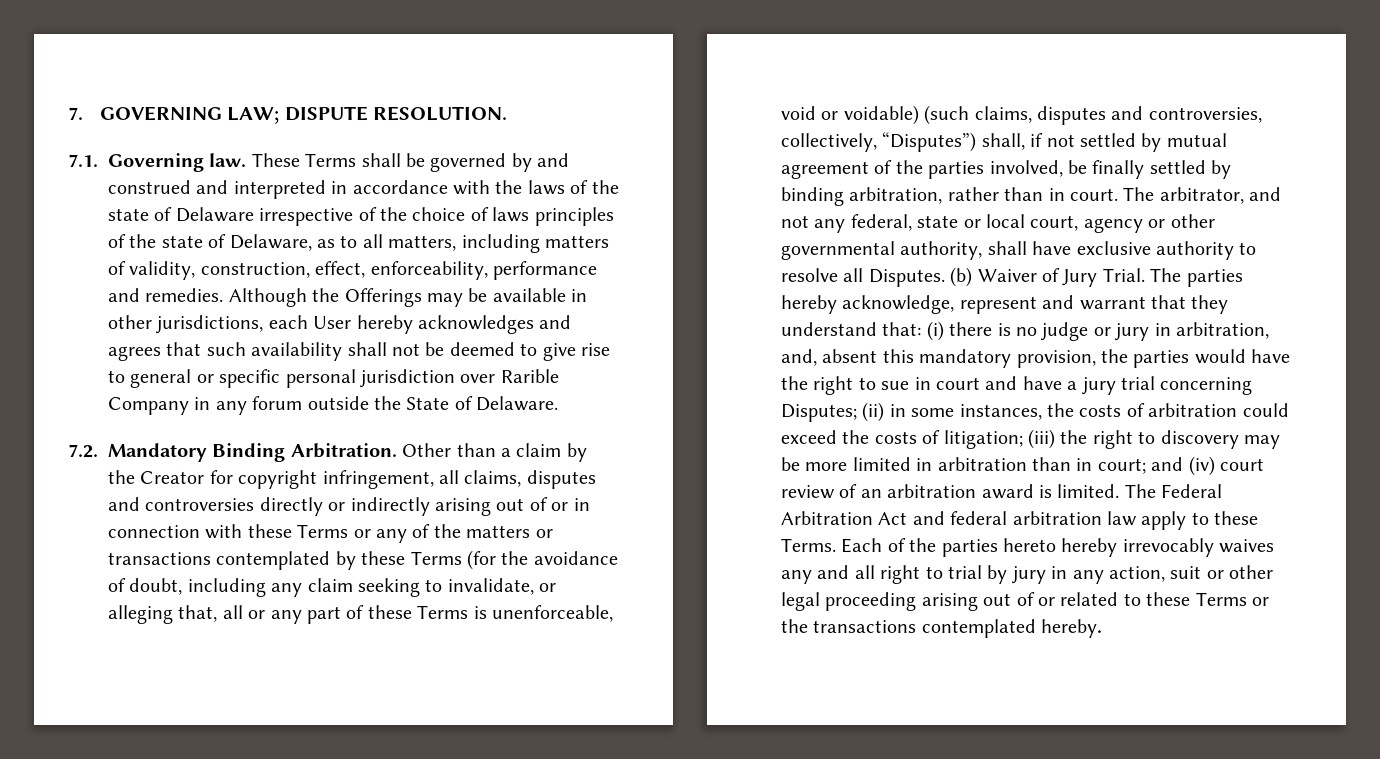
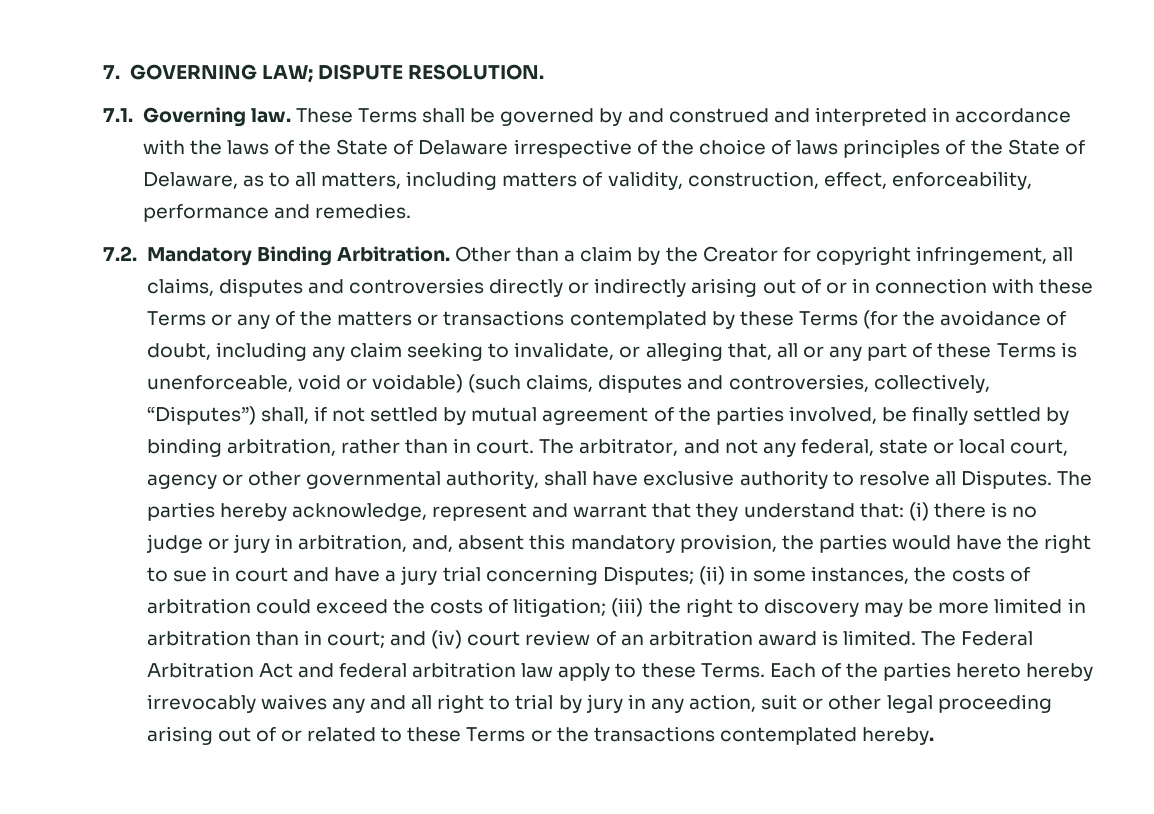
[108,208,149,221] state -> [336,139,389,155] State
[161,235,203,248] state -> [1007,139,1060,155] State
[228,288,588,307] [108,315,572,334] [108,342,610,361] [108,369,559,388] [108,396,559,415] Although the Offerings may be available in other jurisdictions, each User hereby acknowledges and agrees that such availability shall not be deemed to give rise to general or specific personal jurisdiction over Rarible Company in any forum outside the State of Delaware. -> (411, 211) none
[950,267,1145,287] (b) Waiver of Jury Trial. -> (1053, 479) none

